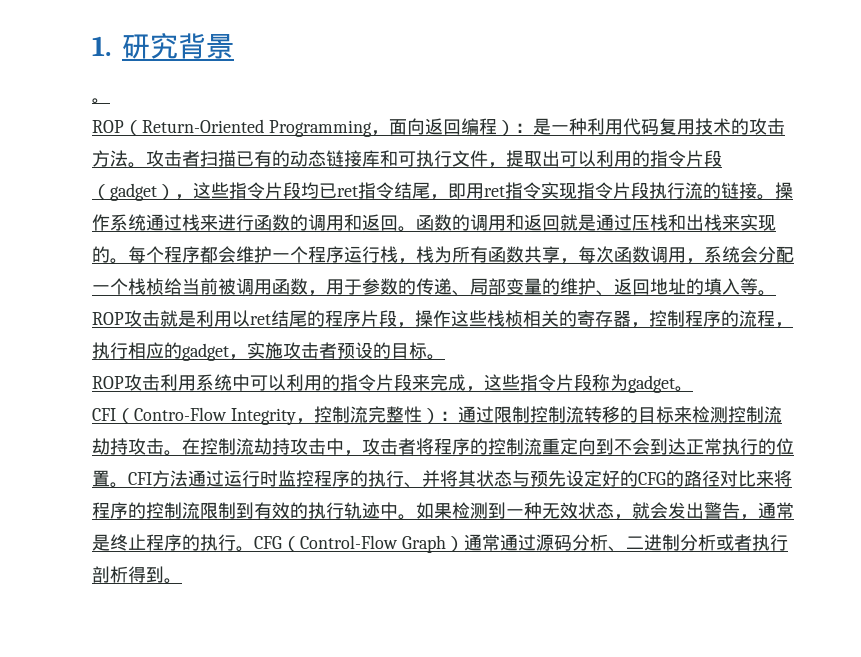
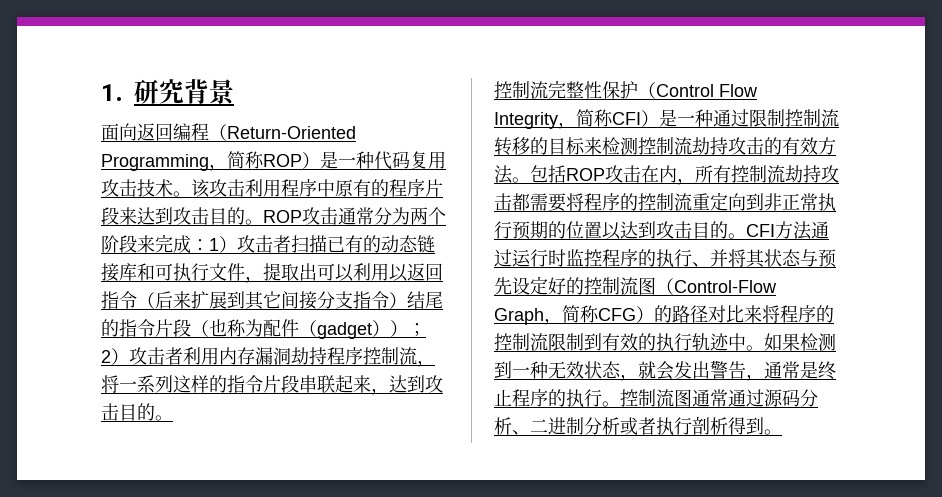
[92,98,110,104] [92,118,785,137] [92,150,146,168] 。 // ROP（Return-Oriented Programming，面向返回编程）：是一种利用代码复用技术的攻击方法。 -> [101,123,356,141] [101,151,446,171] [101,179,443,198] [101,207,446,225] [101,234,237,253] 面向返回编程（Return-Oriented Programming，简称ROP）是一种代码复用攻击技术。该攻击利用程序中原有的程序片段来达到攻击目的。ROP攻击通常分为两个阶段来完成：1）
[632,150,722,167] [92,182,793,201] [92,214,776,232] [92,246,794,264] [92,278,776,296] [92,310,793,328] [92,342,445,361] [92,374,693,393] [92,406,458,425] 的指令片段（gadget），这些指令片段均已ret指令结尾，即用ret指令实现指令片段执行流的链接。操作系统通过栈来进行函数的调用和返回。函数的调用和返回就是通过压栈和出栈来实现的。每个程序都会维护一个程序运行栈，栈为所有函数共享，每次函数调用，系统会分配一个栈桢给当前被调用函数，用于参数的传递、局部变量的维护、返回地址的填入等。ROP攻击就是利用以ret结尾的程序片段，操作这些栈桢相关的寄存器，控制程序的流程，执行相应的gadget，实施攻击者预设的目标。 // ROP攻击利用系统中可以利用的指令片段来完成，这些指令片段称为gadget。 // CFI（Contro-Flow Integrity，控制流完整性）： -> [389,263,443,282] [101,291,443,310] [101,319,426,339] [101,347,435,367] [101,375,443,395] [101,403,173,421] [494,80,758,99] [494,109,713,129] 以返回指令（后来扩展到其它间接分支指令）结尾的指令片段（也称为配件（gadget））；2）攻击者利用内存漏洞劫持程序控制流，将一系列这样的指令片段串联起来，达到攻击目的。 // 控制流完整性保护（Control Flow Integrity，简称CFI）是一种
[164,438,416,456] 。在控制流劫持攻击中，攻击者 -> [764,137,836,155] [494,165,839,185] [494,193,566,212] 的有效方法。包括ROP攻击在内，所有控制流劫持攻击都需要
[614,438,794,455] [92,470,110,487] 不会到达正常执行的位置 -> [764,193,836,211] [494,221,728,240] 非正常执行预期的位置以达到攻击目的
[638,472,666,485] CFG -> [584,277,777,295] [494,305,654,325] 控制流图（Control-Flow Graph，简称CFG）
[254,535,464,553] CFG（Control-Flow Graph） -> [620,389,692,407] 控制流图

